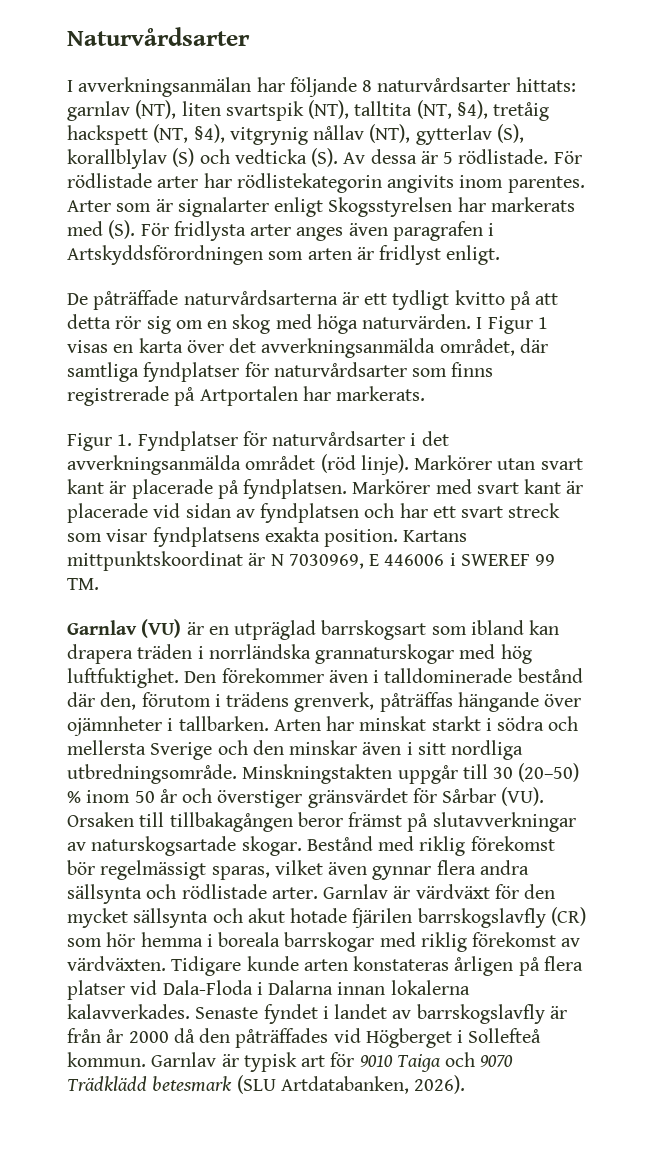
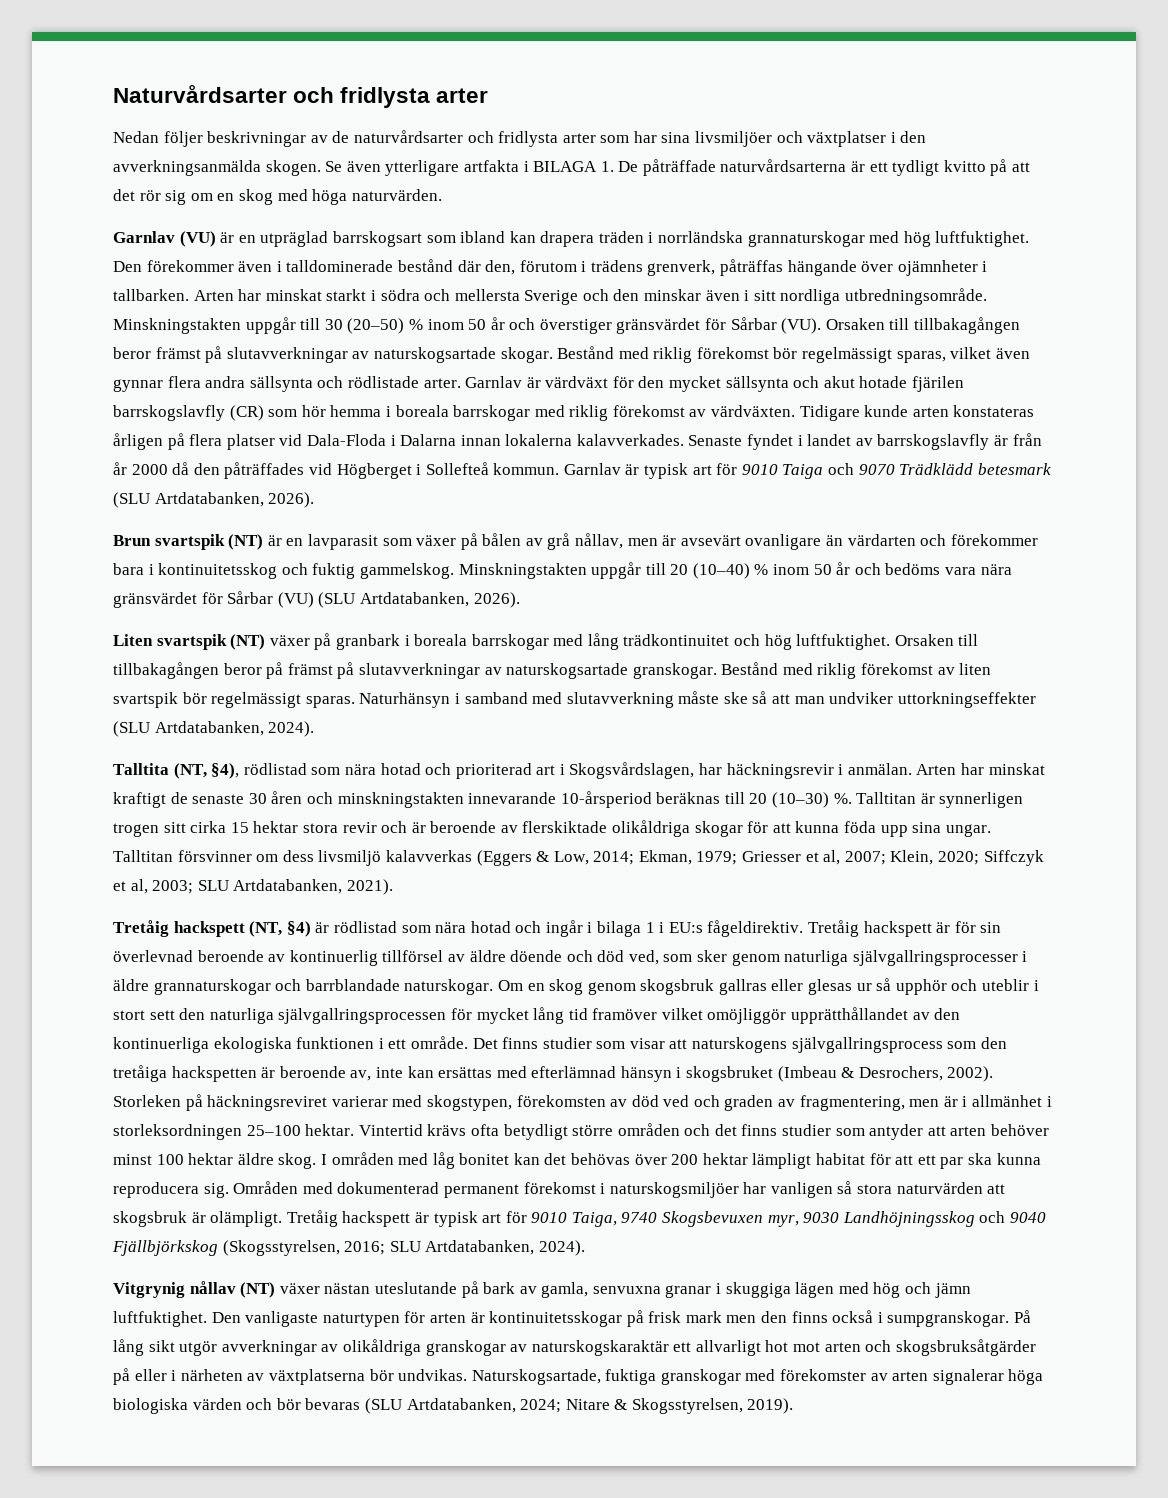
[67,77,576,97] [67,100,550,121] [67,124,524,145] [67,148,582,169] [67,173,585,193] [67,197,575,217] [67,220,495,241] [67,245,501,265] // I avverkningsanmälan har följande 8 naturvårdsarter hittats: garnlav (NT), liten svartspik (NT), talltita (NT, §4), tretåig hackspett (NT, §4), vitgrynig nållav (NT), gytterlav (S), korallblylav (S) och vedticka (S). Av dessa är 5 rödlistade. För rödlistade arter har rödlistekategorin angivits inom parentes. Arter som är signalarter enligt Skogsstyrelsen har markerats med (S). För fridlysta arter anges även paragrafen i Artskyddsförordningen som arten är fridlyst enligt. // -> [293,87,489,108] [113,130,927,147] [113,160,614,176] och fridlysta arter // Nedan följer beskrivningar av de naturvårdsarter och fridlysta arter som har sina livsmiljöer och växtplatser i den avverkningsanmälda skogen. Se även ytterligare artfakta i BILAGA 1.
[67,314,111,329] detta -> [113,189,135,201] det
[476,316,548,334] [67,338,548,358] [67,362,494,382] [67,386,426,406] [67,431,449,451] [67,454,583,475] [67,479,584,499] [67,503,561,523] [67,527,468,547] [67,551,556,571] [67,578,99,590] I Figur 1 visas en karta över det avverkningsanmälda området, där samtliga fyndplatser för naturvårdsarter som finns registrerade på Artportalen har markerats. // Figur 1. Fyndplatser för naturvårdsarter i det avverkningsanmälda området (röd linje). Markörer utan svart kant är placerade på fyndplatsen. Markörer med svart kant är placerade vid sidan av fyndplatsen och har ett svart streck som visar fyndplatsens exakta position. Kartans mittpunktskoordinat är N 7030969, E 446006 i SWEREF 99 TM. -> (442, 195) none
(466, 1084) none -> [113,533,1038,550] [113,562,1012,579] [113,591,520,608] [113,633,979,650] [113,662,992,679] [113,691,1036,708] [113,721,315,737] [113,762,1045,779] [113,791,1024,808] [113,820,991,837] [113,850,1044,866] [113,879,393,895] [113,920,1002,937] [113,950,1028,966] [113,978,1039,995] [113,1007,961,1024] [113,1036,1007,1053] [113,1065,994,1082] [113,1094,1052,1111] [113,1123,1050,1140] [113,1152,1041,1169] [113,1181,1006,1198] [113,1210,1047,1227] [112,1240,585,1256] [113,1281,971,1298] [113,1310,1032,1327] [113,1339,1036,1356] [113,1368,1044,1385] [113,1398,794,1414] // Brun svartspik (NT) är en lavparasit som växer på bålen av grå nållav, men är avsevärt ovanligare än värdarten och förekommer bara i kontinuitetsskog och fuktig gammelskog. Minskningstakten uppgår till 20 (10–40) % inom 50 år och bedöms vara nära gränsvärdet för Sårbar (VU) (SLU Artdatabanken, 2026). // Liten svartspik (NT) växer på granbark i boreala barrskogar med lång trädkontinuitet och hög luftfuktighet. Orsaken till tillbakagången beror på främst på slutavverkningar av naturskogsartade granskogar. Bestånd med riklig förekomst av liten svartspik bör regelmässigt sparas. Naturhänsyn i samband med slutavverkning måste ske så att man undviker uttorkningseffekter (SLU Artdatabanken, 2024). // Talltita (NT, §4), rödlistad som nära hotad och prioriterad art i Skogsvårdslagen, har häckningsrevir i anmälan. Arten har minskat kraftigt de senaste 30 åren och minskningstakten innevarande 10-årsperiod beräknas till 20 (10–30) %. Talltitan är synnerligen trogen sitt cirka 15 hektar stora revir och är beroende av flerskiktade olikåldriga skogar för att kunna föda upp sina ungar. Talltitan försvinner om dess livsmiljö kalavverkas (Eggers & Low, 2014; Ekman, 1979; Griesser et al, 2007; Klein, 2020; Siffczyk et al, 2003; SLU Artdatabanken, 2021). // Tretåig hackspett (NT, §4) är rödlistad som nära hotad och ingår i bilaga 1 i EU:s fågeldirektiv. Tretåig hackspett är för sin överlevnad beroende av kontinuerlig tillförsel av äldre döende och död ved, som sker genom naturliga självgallringsprocesser i äldre grannaturskogar och barrblandade naturskogar. Om en skog genom skogsbruk gallras eller glesas ur så upphör och uteblir i stort sett den naturliga självgallringsprocessen för mycket lång tid framöver vilket omöjliggör upprätthållandet av den kontinuerliga ekologiska funktionen i ett område. Det finns studier som visar att naturskogens självgallringsprocess som den tretåiga hackspetten är beroende av, inte kan ersättas med efterlämnad hänsyn i skogsbruket (Imbeau & Desrochers, 2002). Storleken på häckningsreviret varierar med skogstypen, förekomsten av död ved och graden av fragmentering, men är i allmänhet i storleksordningen 25–100 hektar. Vintertid krävs ofta betydligt större områden och det finns studier som antyder att arten behöver minst 100 hektar äldre skog. I områden med låg bonitet kan det behövas över 200 hektar lämpligt habitat för att ett par ska kunna reproducera sig. Områden med dokumenterad permanent förekomst i naturskogsmiljöer har vanligen så stora naturvärden att skogsbruk är olämpligt. Tretåig hackspett är typisk art för 9010 Taiga, 9740 Skogsbevuxen myr, 9030 Landhöjningsskog och 9040 Fjällbjörkskog (Skogsstyrelsen, 2016; SLU Artdatabanken, 2024). // Vitgrynig nållav (NT) växer nästan uteslutande på bark av gamla, senvuxna granar i skuggiga lägen med hög och jämn luftfuktighet. Den vanligaste naturtypen för arten är kontinuitetsskogar på frisk mark men den finns också i sumpgranskogar. På lång sikt utgör avverkningar av olikåldriga granskogar av naturskogskaraktär ett allvarligt hot mot arten och skogsbruksåtgärder på eller i närheten av växtplatserna bör undvikas. Naturskogsartade, fuktiga granskogar med förekomster av arten signalerar höga biologiska värden och bör bevaras (SLU Artdatabanken, 2024; Nitare & Skogsstyrelsen, 2019).

